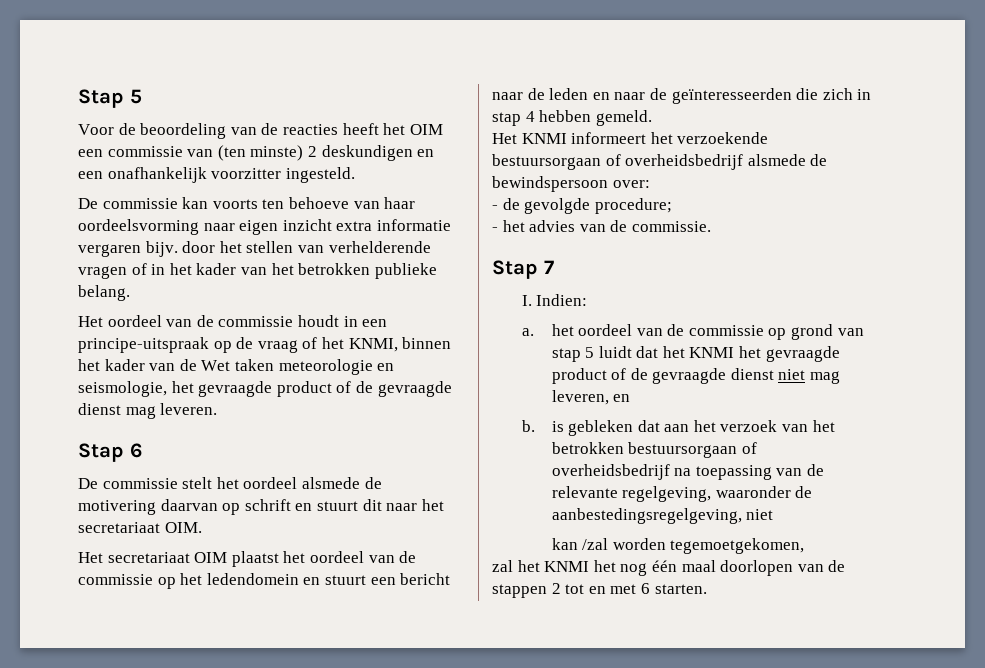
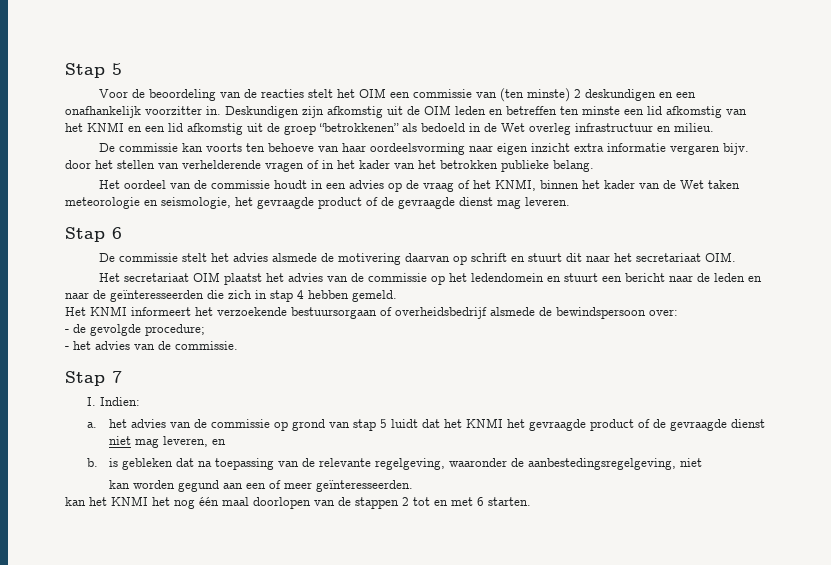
[342,123,379,135] heeft -> [307,89,333,98] stelt
[285,167,355,183] ingesteld. -> [206,105,747,118] [65,122,714,135] in. Deskundigen zijn afkomstig uit de OIM leden en betreffen ten minste een lid afkomstig van het KNMI en een lid afkomstig uit de groep “betrokkenen” als bedoeld in de Wet overleg infrastructuur en milieu.
[78,337,209,353] principe-uitspraak -> [348,180,384,189] advies
[243,477,298,489] oordeel -> [232,253,268,262] advies
[309,551,364,563] oordeel -> [287,273,323,282] advies
[578,324,633,336] oordeel -> [131,419,167,428] advies
[664,420,835,432] [551,442,757,458] [551,464,670,480] aan het verzoek van het betrokken bestuursorgaan of overheidsbedrijf -> (195, 462) none
[582,538,805,554] [492,560,513,572] /zal worden tegemoetgekomen, // zal -> [133,480,414,492] [65,497,86,506] worden gegund aan een of meer geïnteresseerden. // kan

